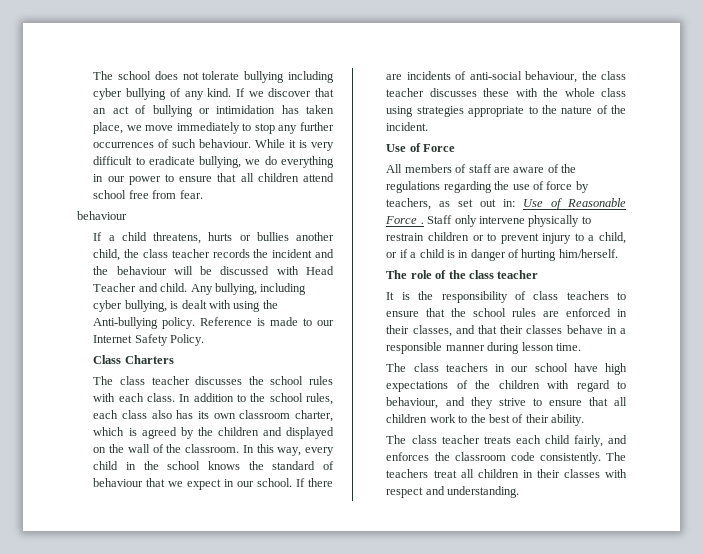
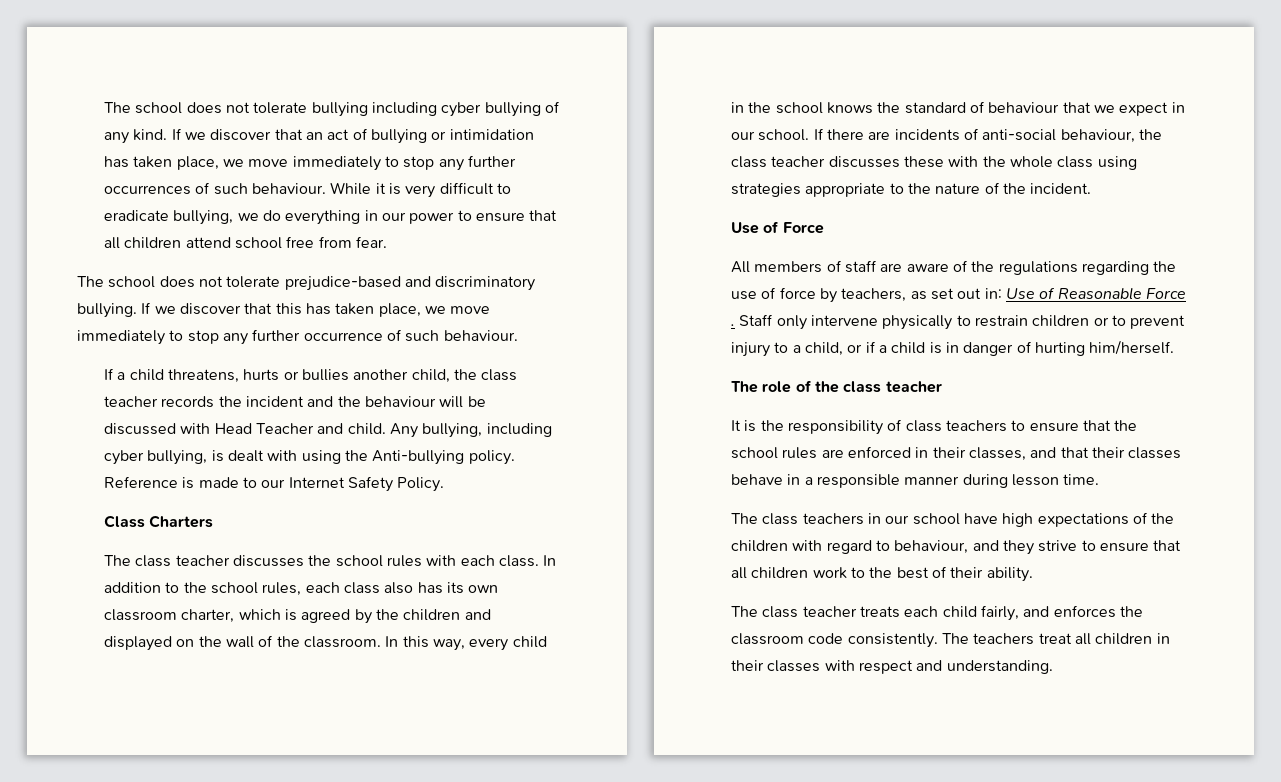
[77,211,127,220] behaviour -> [77,276,536,291] [77,302,491,318] [77,329,518,345] The school does not tolerate prejudice-based and discriminatory bullying. If we discover that this has taken place, we move immediately to stop any further occurrence of such behaviour.

